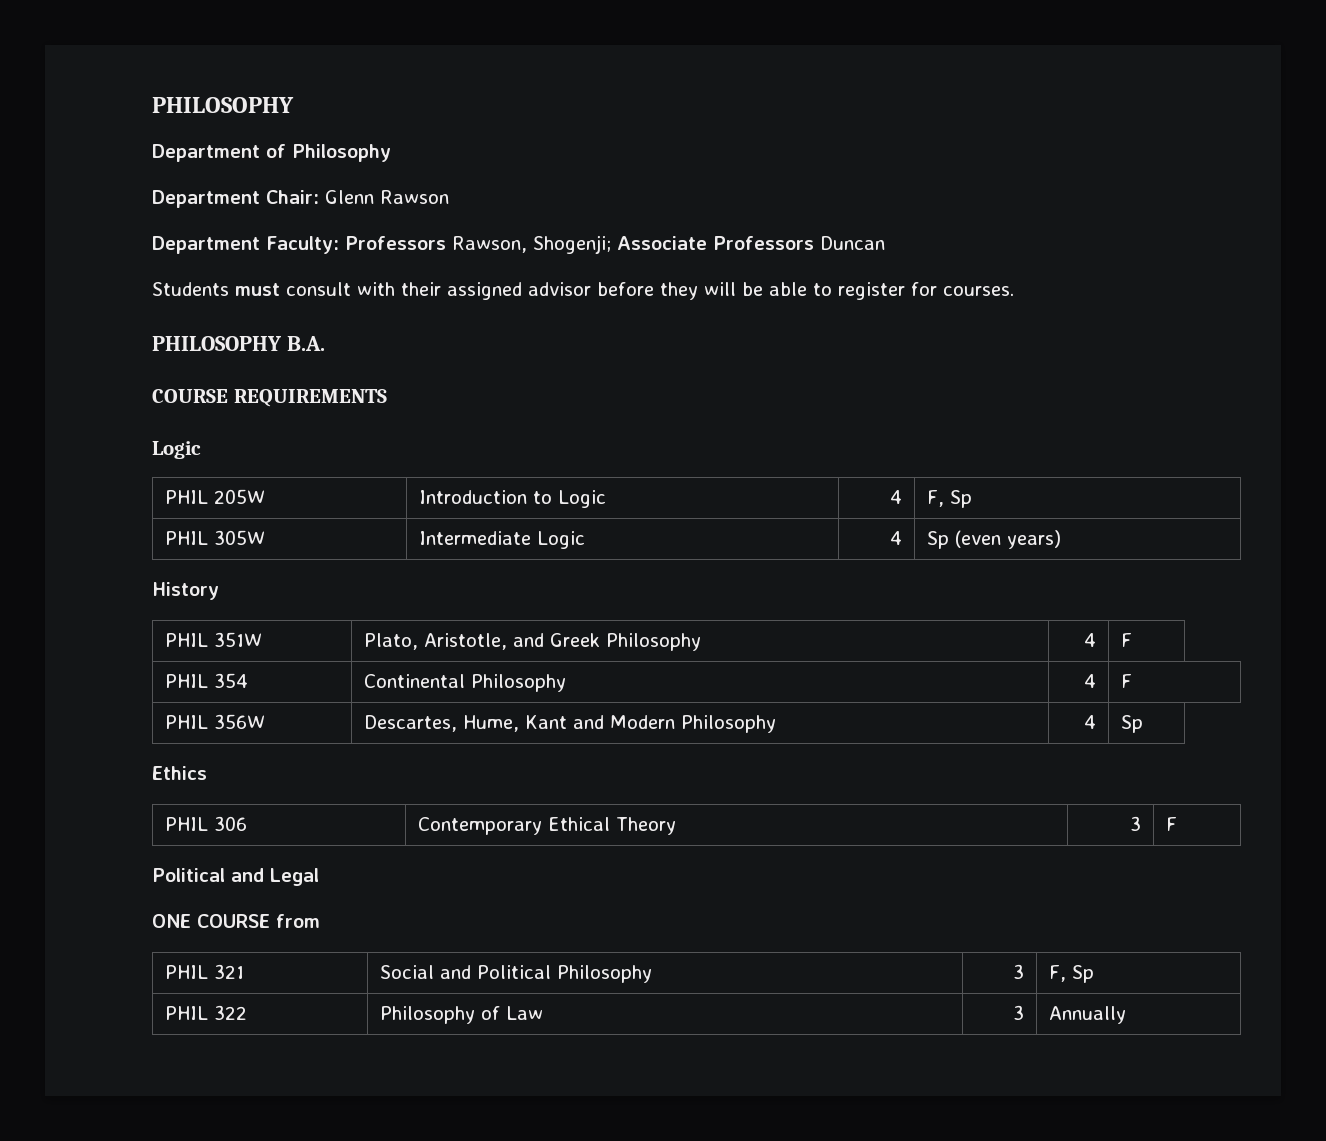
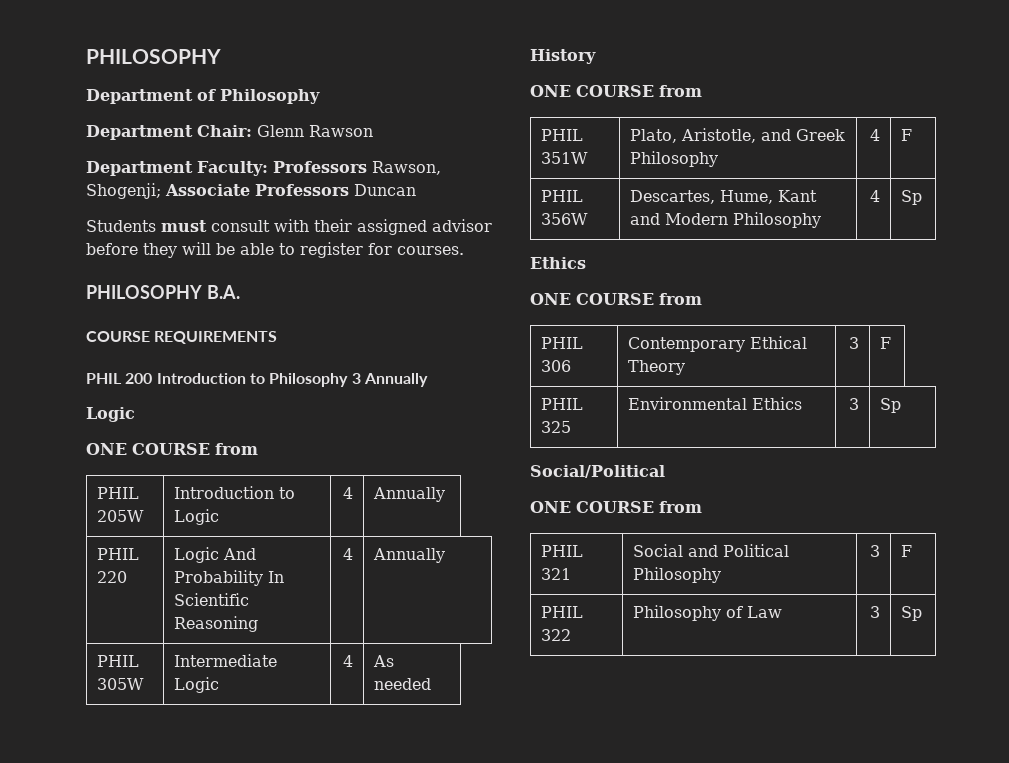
[152,441,201,459] Logic -> [86,373,428,387] [86,407,135,422] [86,443,258,455] PHIL 200 Introduction to Philosophy 3 Annually // Logic // ONE COURSE from
[926,490,972,508] F, Sp -> [373,487,446,502] [97,548,140,560] [97,571,128,583] [174,547,257,563] [174,570,285,586] [174,593,250,606] [174,616,259,632] [342,548,353,560] [373,548,446,563] Annually // PHIL 220 | Logic And Probability In Scientific Reasoning | 4 | Annually
[926,530,1061,549] [152,582,219,600] Sp (even years) // History -> [373,655,395,667] [374,678,432,690] [530,49,596,64] [530,85,702,97] As needed // History // ONE COURSE from
[164,673,248,688] [363,674,566,692] [1084,674,1097,688] [1120,674,1132,688] // PHIL 354 | Continental Philosophy | 4 | F -> (913, 135) none
(207, 773) none -> [530,293,702,305] // ONE COURSE from
[152,868,319,886] // Political and Legal -> [541,398,584,410] [541,421,572,433] [628,397,803,410] [848,398,859,410] [880,398,902,413] [530,465,665,478] // PHIL 325 | Environmental Ethics | 3 | Sp // Social/Political
[1048,965,1094,983] F, Sp -> [901,545,913,557] F
[1048,1006,1126,1024] Annually -> [901,606,923,621] Sp

